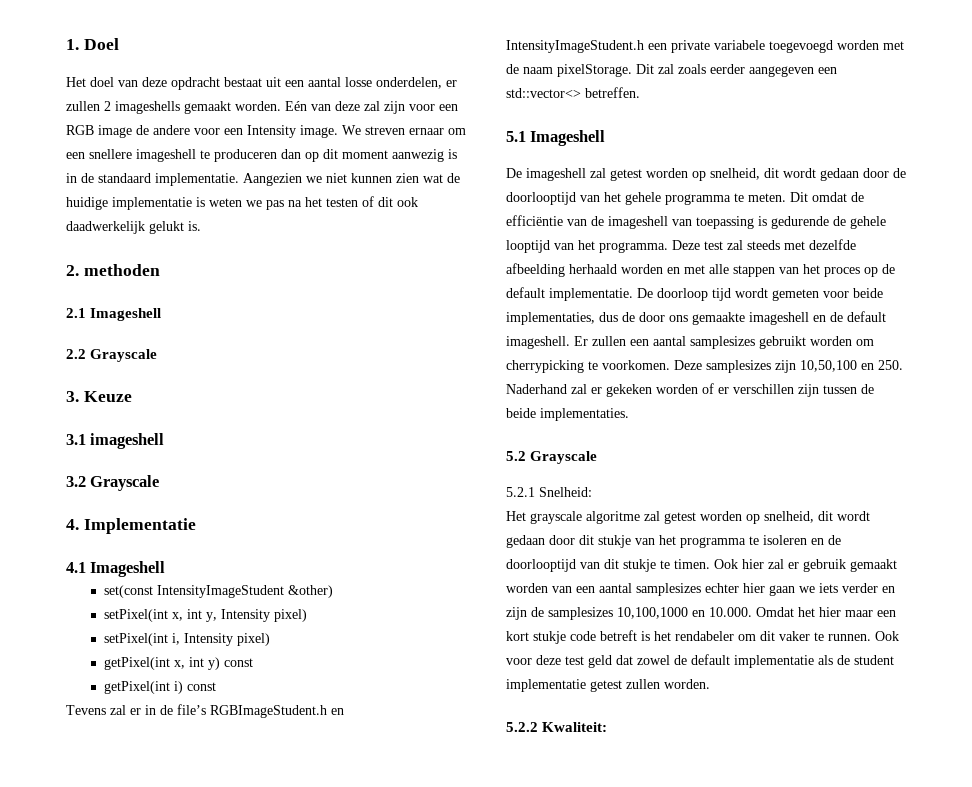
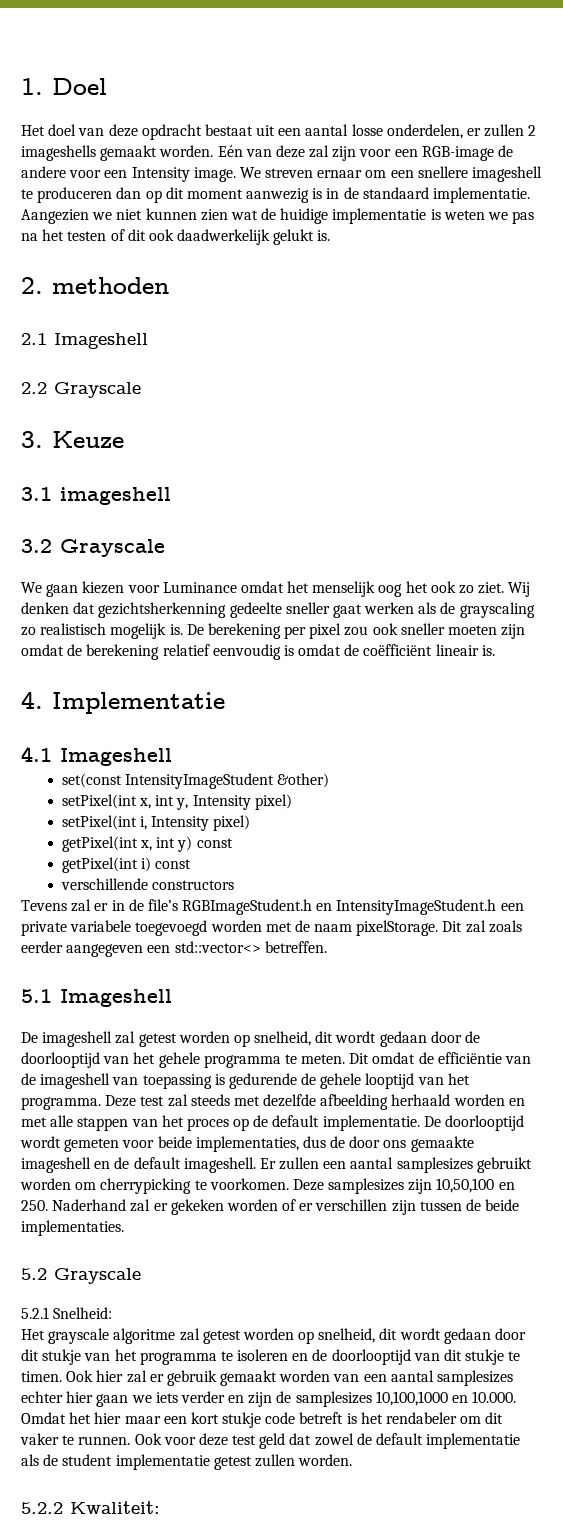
[66,125,132,138] RGB image -> [421,146,494,161] RGB-image
(160, 483) none -> [21,581,531,597] [21,602,535,618] [21,623,526,639] [21,644,495,660] // We gaan kiezen voor Luminance omdat het menselijk oog het ook zo ziet. Wij denken dat gezichtsherkenning gedeelte sneller gaat werken als de grayscaling zo realistisch mogelijk is. De berekening per pixel zou ook sneller moeten zijn omdat de berekening relatief eenvoudig is omdat de coëfficiënt lineair is.
(216, 686) none -> [60,878,235,890] // verschillende constructors
[657,288,731,301] doorloop tijd -> [445,1115,525,1131] doorlooptijd

